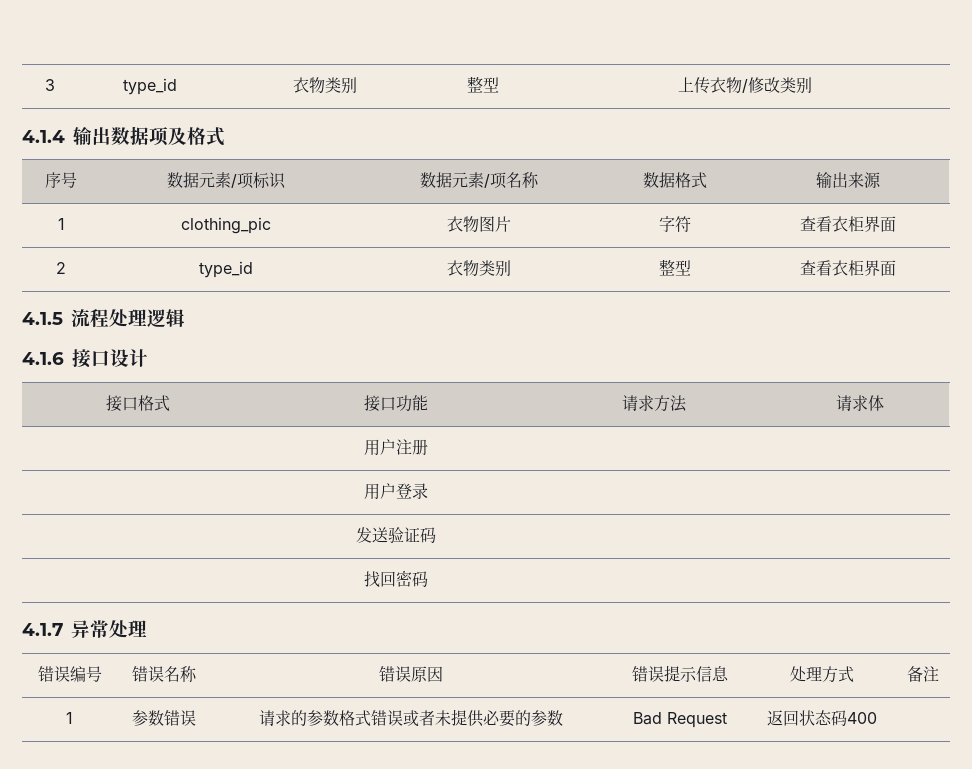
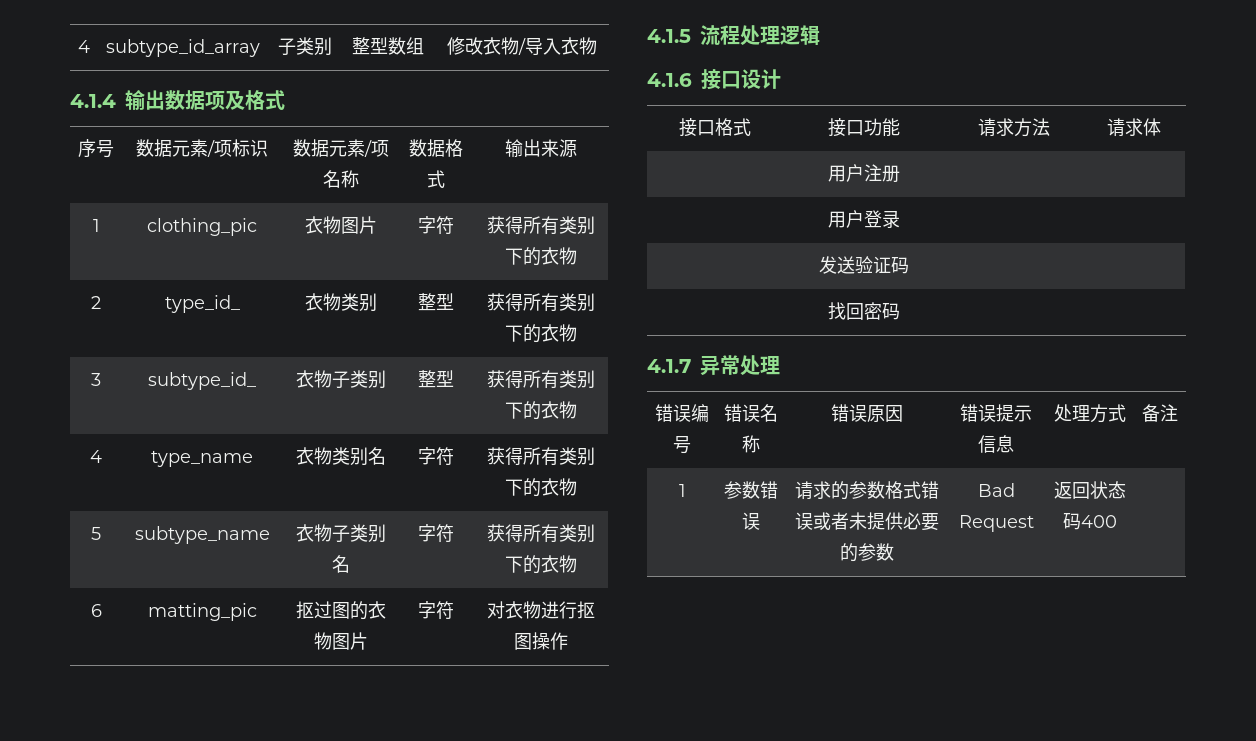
[44,79,55,91] [123,78,177,95] [293,77,357,94] [467,76,499,93] [677,77,812,94] 3 | type_id | 衣物类别 | 整型 | 上传衣物/修改类别 -> [78,40,90,53] [105,39,260,57] [277,37,332,56] [352,37,424,55] [446,37,597,55] 4 | subtype_id_array | 子类别 | 整型数组 | 修改衣物/导入衣物
[799,216,896,232] 查看衣柜界面 -> [487,216,595,235] [505,247,577,266] 获得所有类别下的衣物
[199,261,253,278] [446,260,511,277] [659,259,691,276] [799,260,896,276] type_id | 衣物类别 | 整型 | 查看衣柜界面 -> [164,295,240,313] [304,293,377,312] [418,293,454,311] [487,293,595,312] [505,324,577,343] [91,373,101,386] [148,372,256,390] [295,370,386,389] [418,370,454,388] [487,370,595,389] [505,401,577,420] [90,450,102,463] [151,450,253,467] [295,447,386,466] [418,447,454,466] [487,447,595,466] [505,478,577,497] [91,527,101,540] [134,526,270,544] [295,524,386,543] [331,555,350,573] [418,524,454,543] [487,524,595,543] [505,555,577,574] [90,604,102,617] [147,603,257,621] [295,601,386,620] [313,632,368,650] [418,601,454,620] [487,601,595,619] [514,632,568,650] type_id_ | 衣物类别 | 整型 | 获得所有类别下的衣物 // 3 | subtype_id_ | 衣物子类别 | 整型 | 获得所有类别下的衣物 // 4 | type_name | 衣物类别名 | 字符 | 获得所有类别下的衣物 // 5 | subtype_name | 衣物子类别名 | 字符 | 获得所有类别下的衣物 // 6 | matting_pic | 抠过图的衣物图片 | 字符 | 对衣物进行抠图操作

